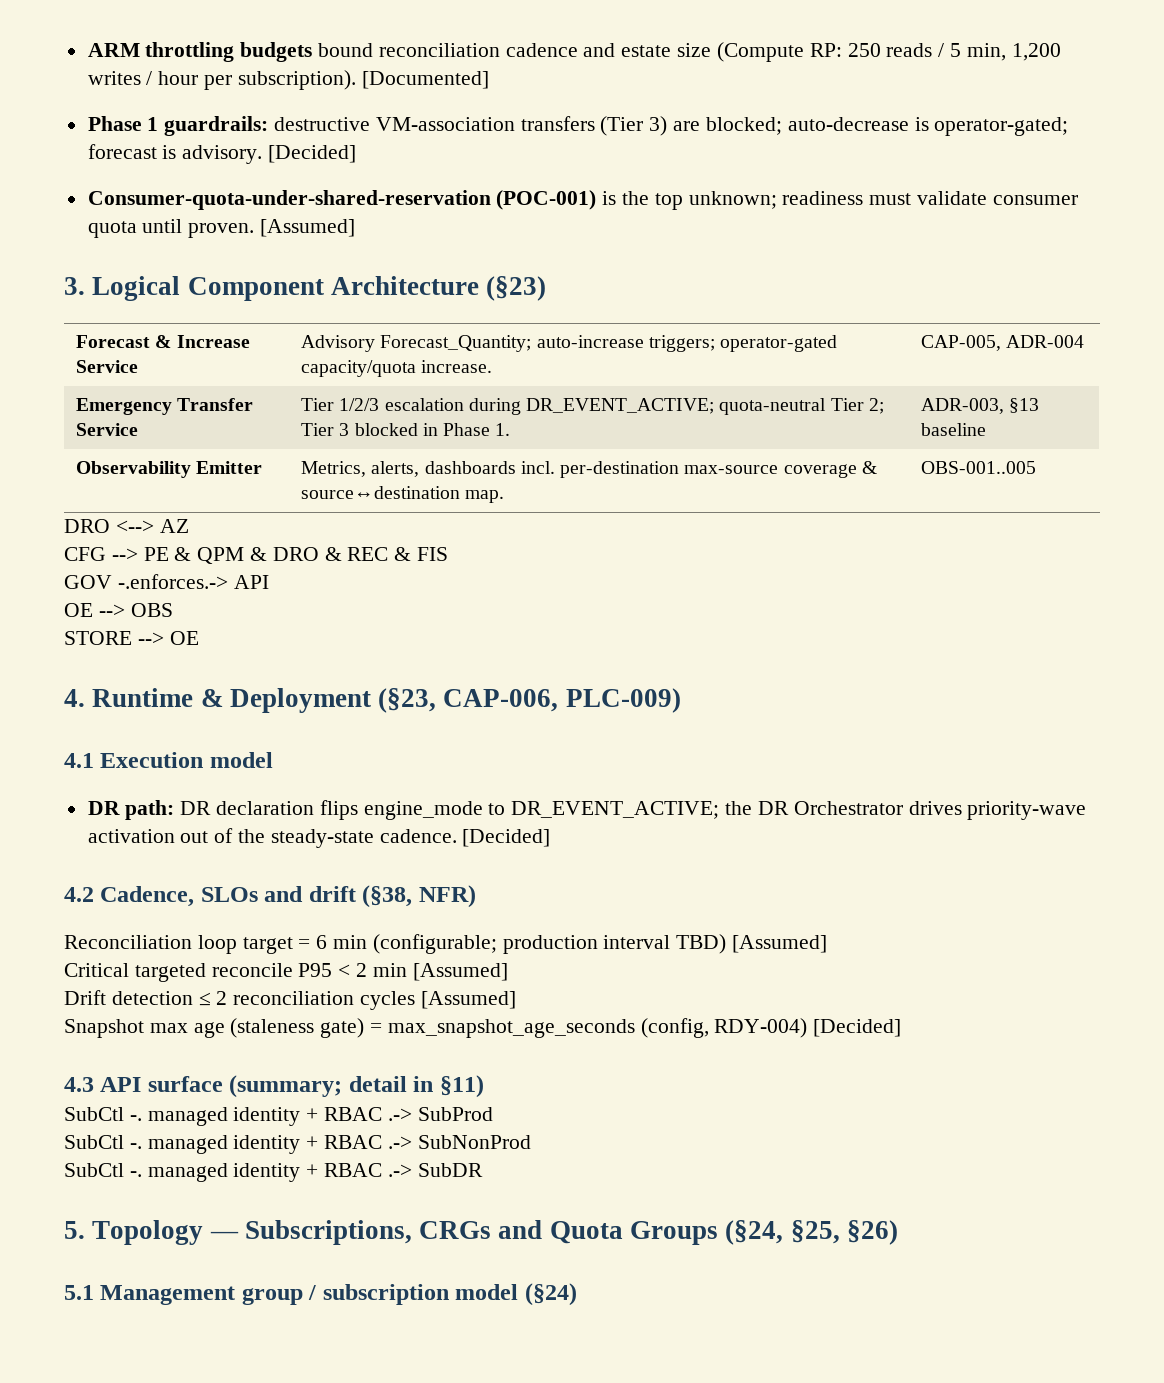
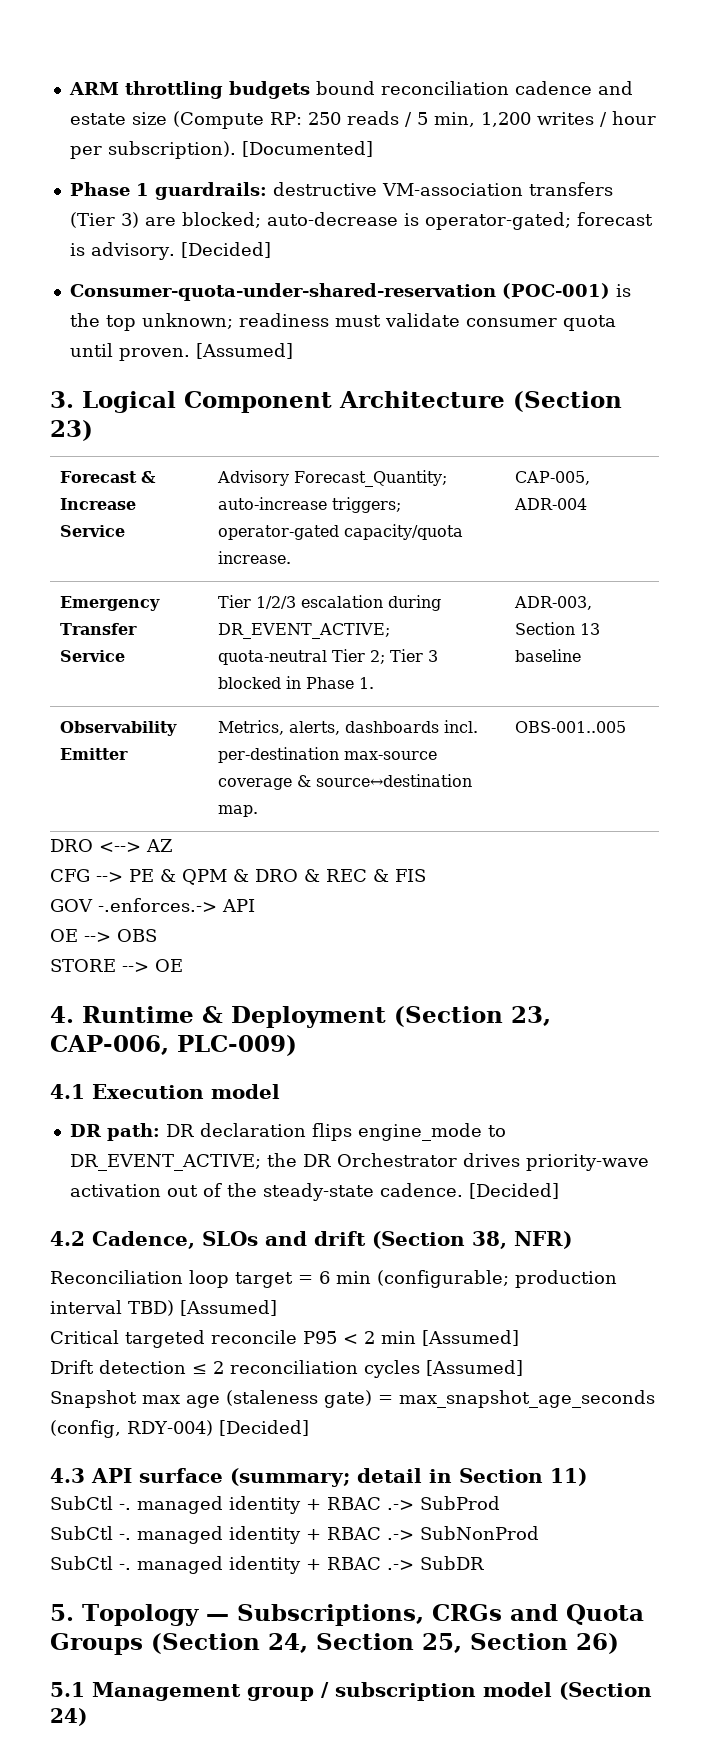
[486,276,547,301] (§23) -> [513,391,622,412] [50,420,93,441] (Section 23)
[1009,398,1040,413] §13 -> [514,622,600,635] Section 13
[378,688,437,713] (§23, -> [394,1006,551,1027] (Section 23,
[362,885,413,908] (§38, -> [372,1231,507,1249] (Section 38,
[439,1075,484,1098] §11) -> [459,1468,587,1486] Section 11)
[725,1220,898,1245] (§24, §25, §26) -> [151,1633,619,1654] (Section 24, Section 25, Section 26)
[524,1283,577,1306] (§24) -> [559,1682,652,1700] [50,1708,87,1726] (Section 24)

